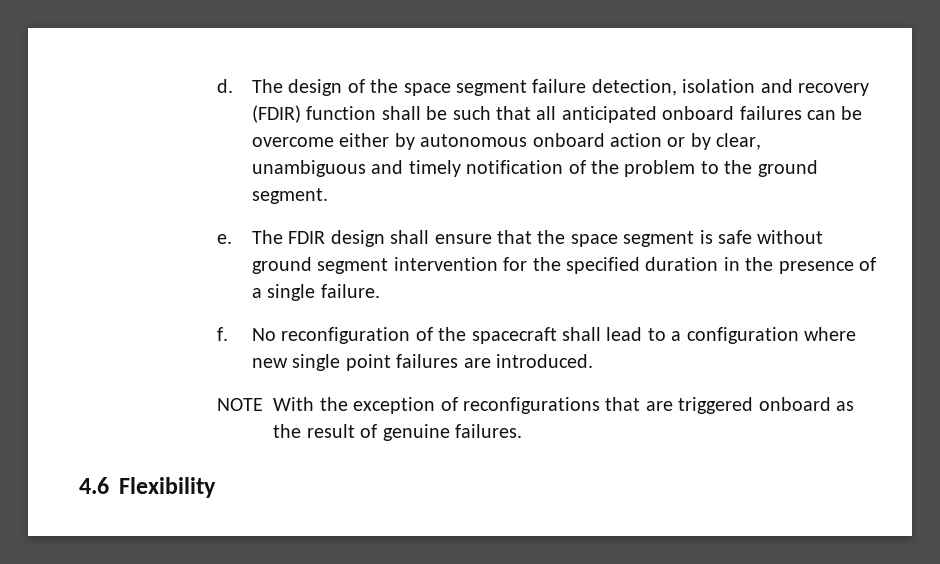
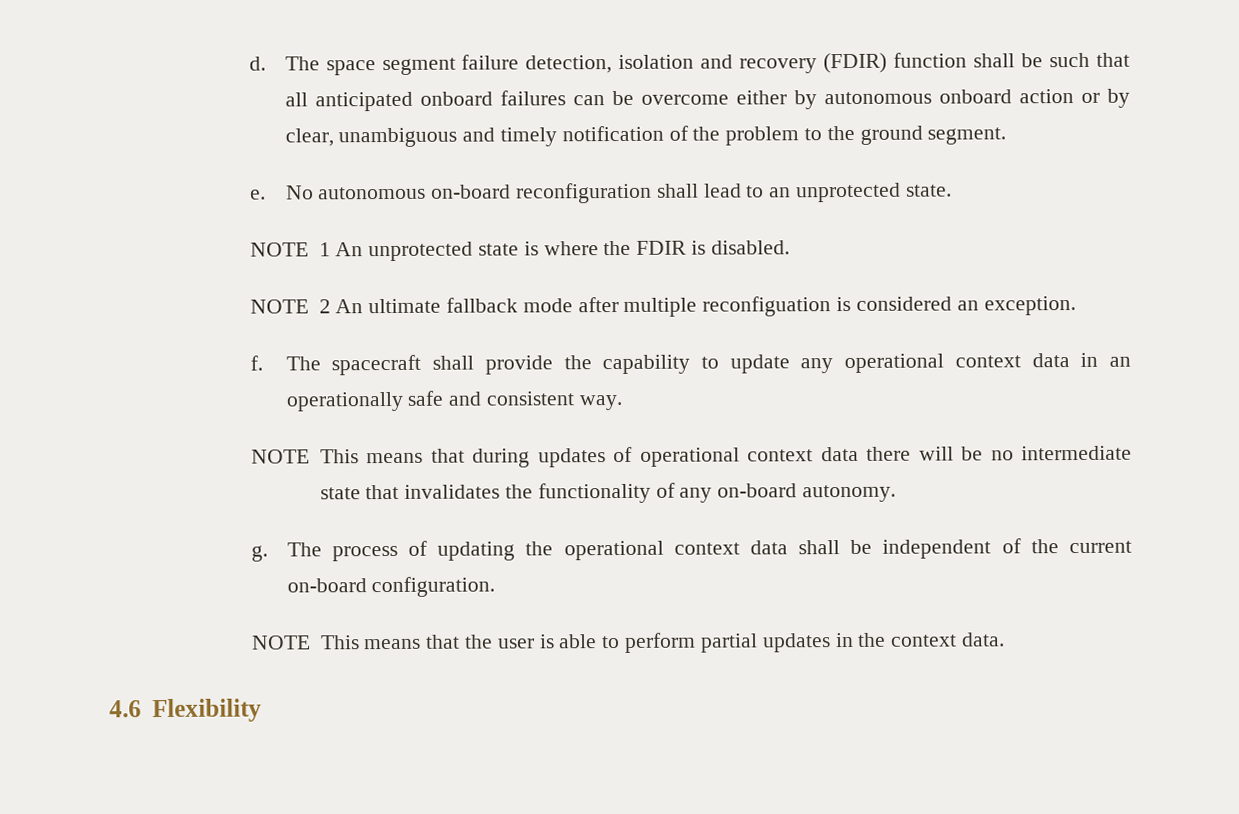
[288,79,399,96] design of the -> (320, 63) none
[251,230,824,247] [251,257,876,274] [251,284,380,301] [217,327,856,344] [251,354,593,371] [217,397,854,414] [273,424,522,441] The FDIR design shall ensure that the space segment is safe without ground segment intervention for the specified duration in the presence of a single failure. // f. No reconfiguration of the spacecraft shall lead to a configuration where new single point failures are introduced. // NOTE With the exception of reconfigurations that are triggered onboard as the result of genuine failures. -> [285,182,952,204] [249,240,790,262] [249,296,1076,317] [249,352,1131,376] [285,390,623,412] [250,445,1132,468] [319,482,897,504] [250,538,1132,562] [286,576,496,598] [250,632,1005,653] No autonomous on-board reconfiguration shall lead to an unprotected state. // NOTE 1 An unprotected state is where the FDIR is disabled. // NOTE 2 An ultimate fallback mode after multiple reconfiguation is considered an exception. // f. The spacecraft shall provide the capability to update any operational context data in an operationally safe and consistent way. // NOTE This means that during updates of operational context data there will be no intermediate state that invalidates the functionality of any on-board autonomy. // g. The process of updating the operational context data shall be independent of the current on-board configuration. // NOTE This means that the user is able to perform partial updates in the context data.

